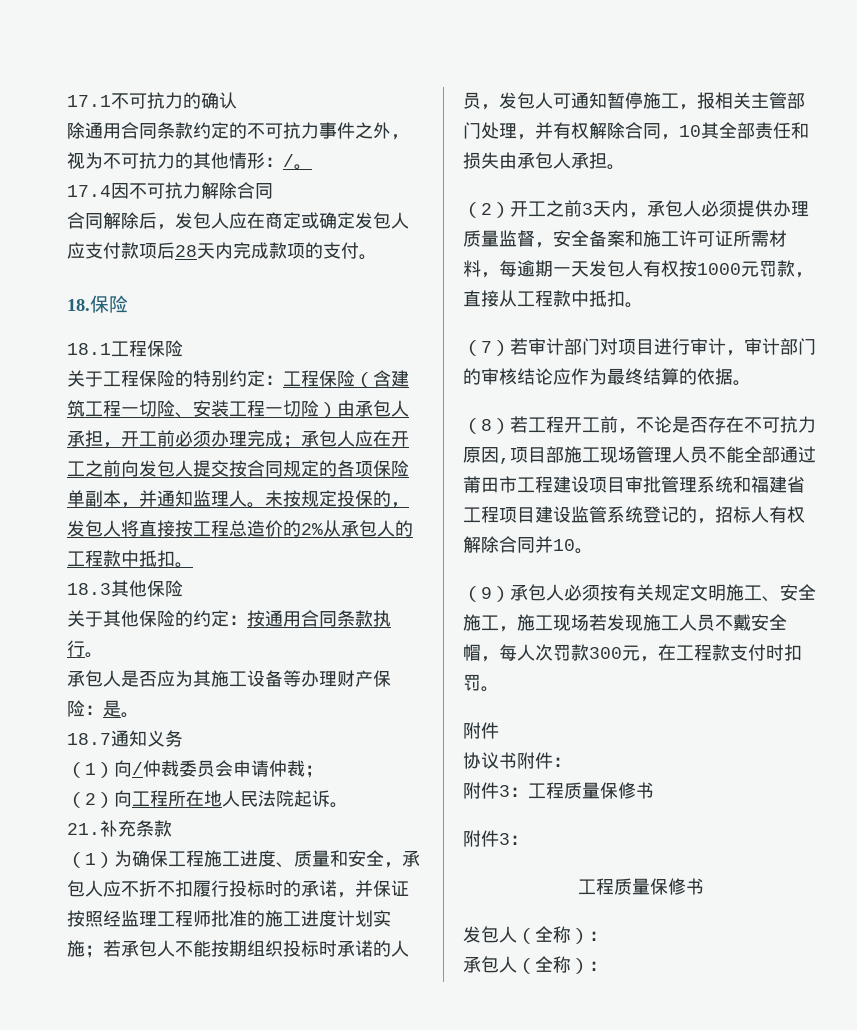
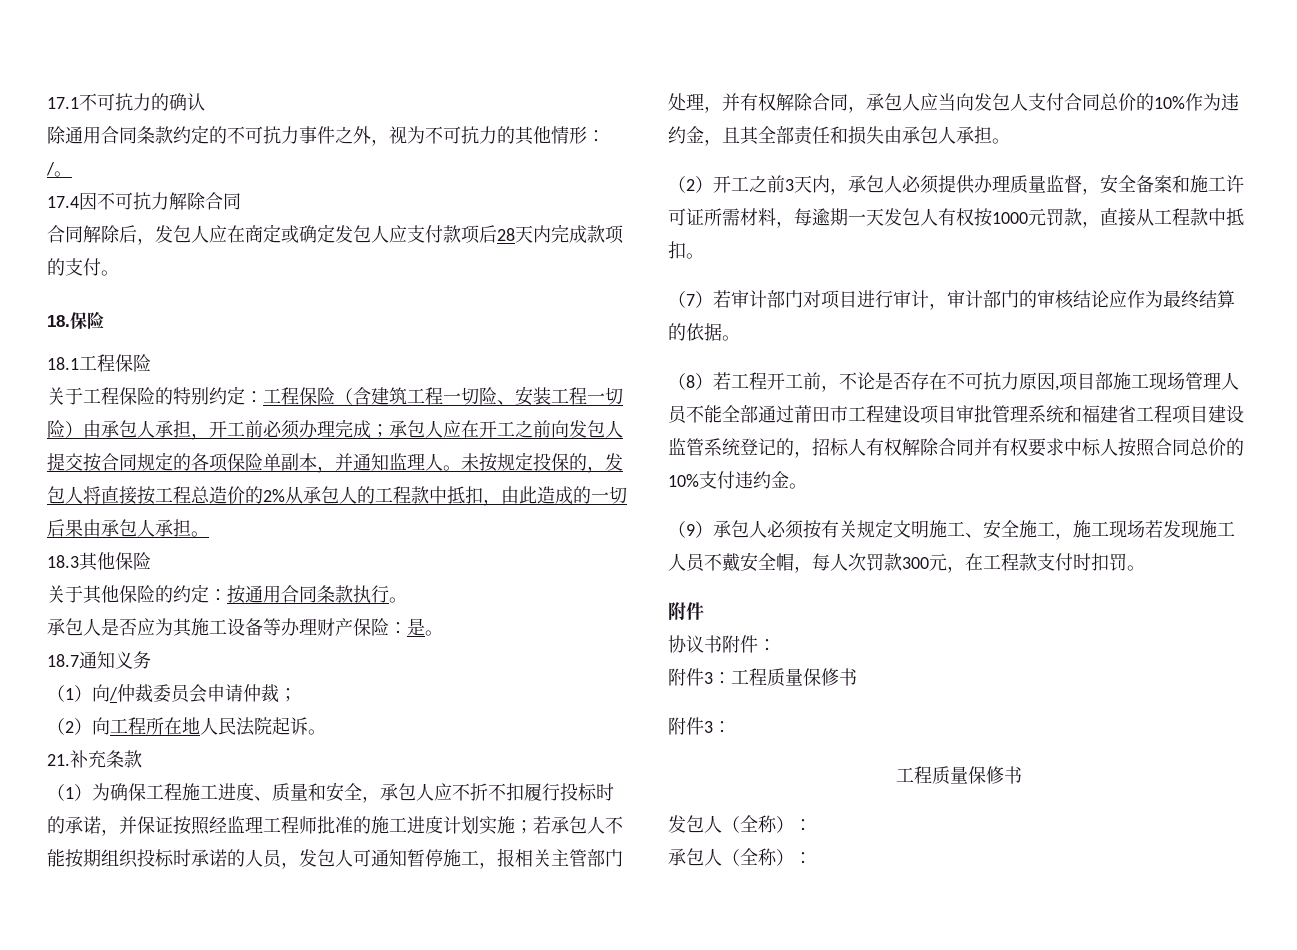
(175, 558) none -> [483,486,627,506] [47,519,191,537] ，由此造成的一切后果由承包人承担
[679,125,701,137] 10 -> [866,93,1239,111] [668,126,740,146] 承包人应当向发包人支付合同总价的10%作为违约金，且
[553,539,575,551] 10 -> [992,438,1244,457] [668,471,789,489] 有权要求中标人按照合同总价的10%支付违约金

